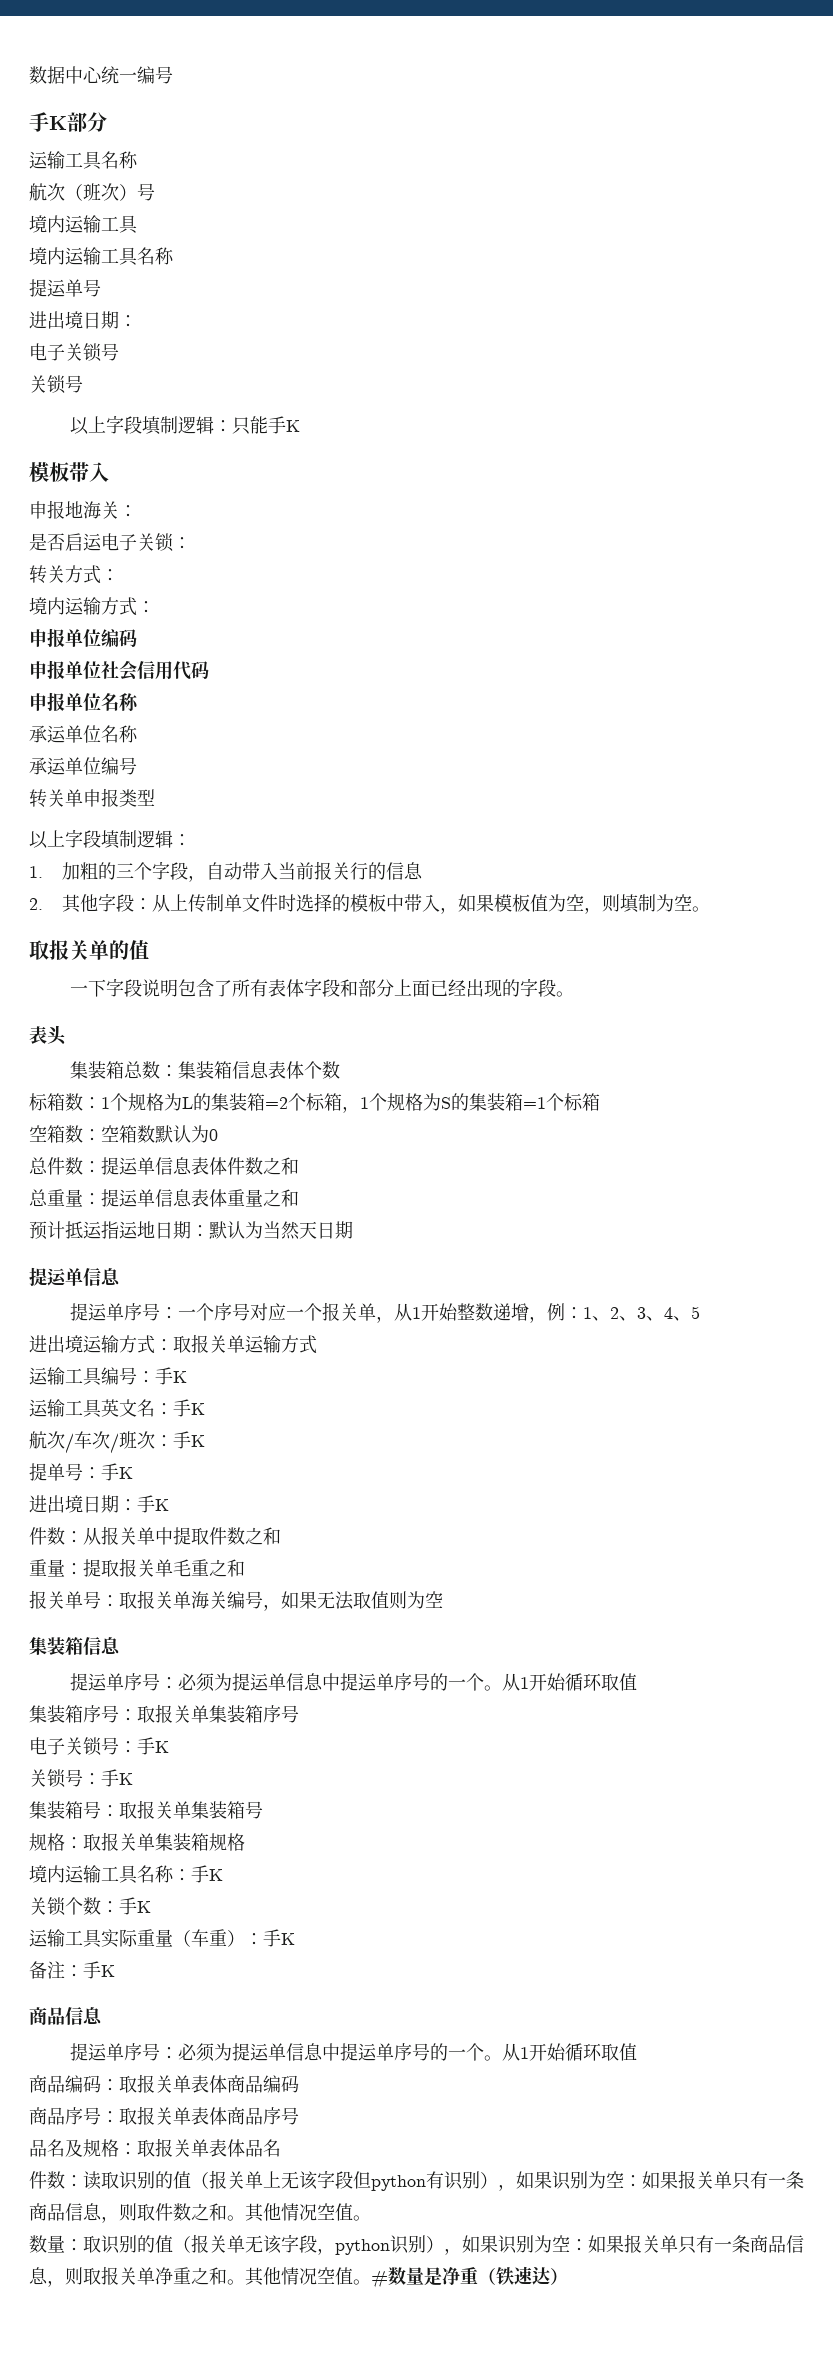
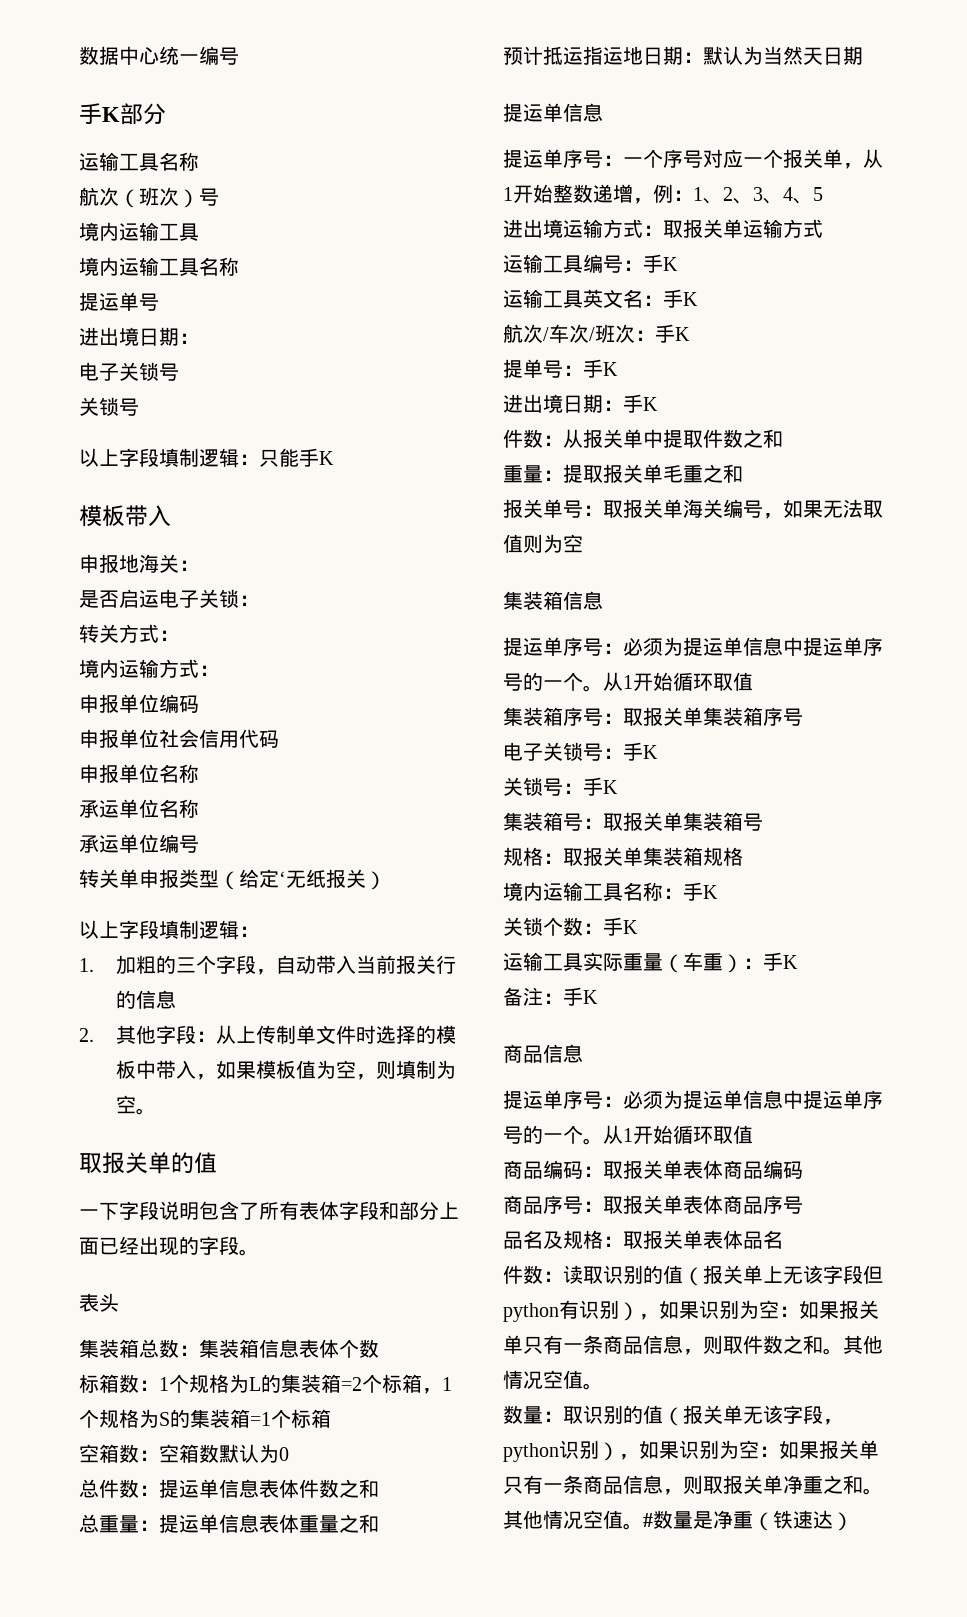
(155, 797) none -> [219,869,386,890] （给定‘无纸报关）

